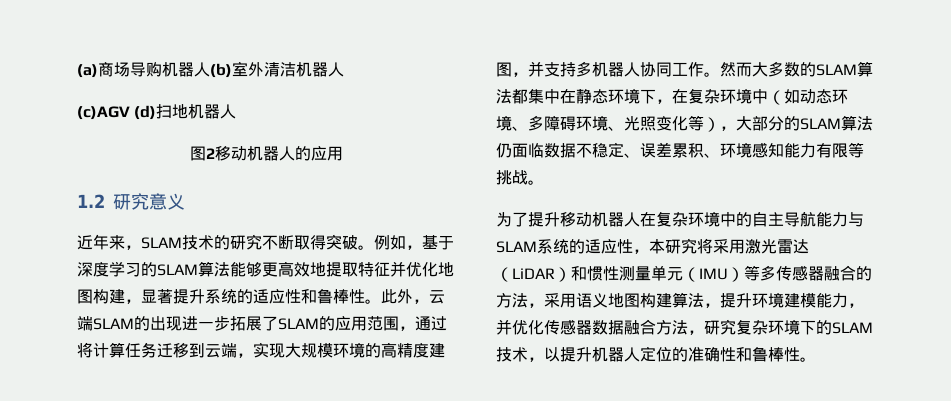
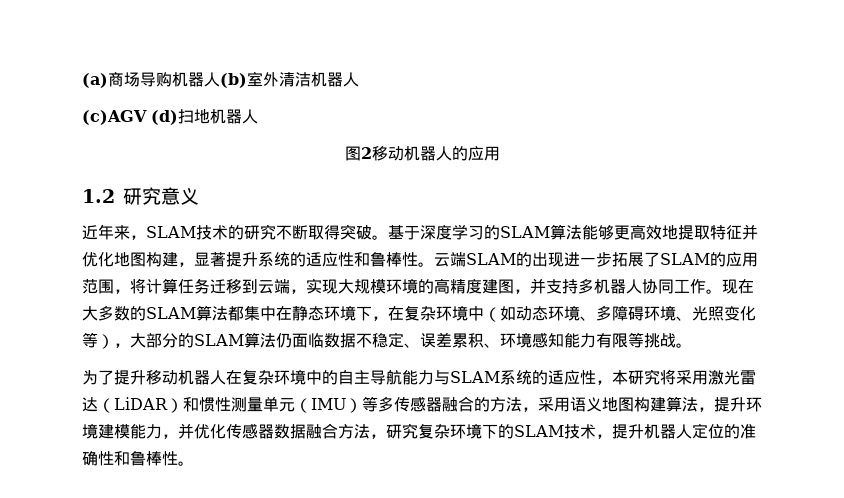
[374,235,422,250] 例如， -> (388, 237) none
[381,289,429,304] 此外， -> (434, 264) none
[415,316,447,331] 通过 -> (130, 291) none
[720,62,752,77] 然而 -> [722,279,754,294] 现在
[544,347,560,362] 以 -> (612, 436) none

